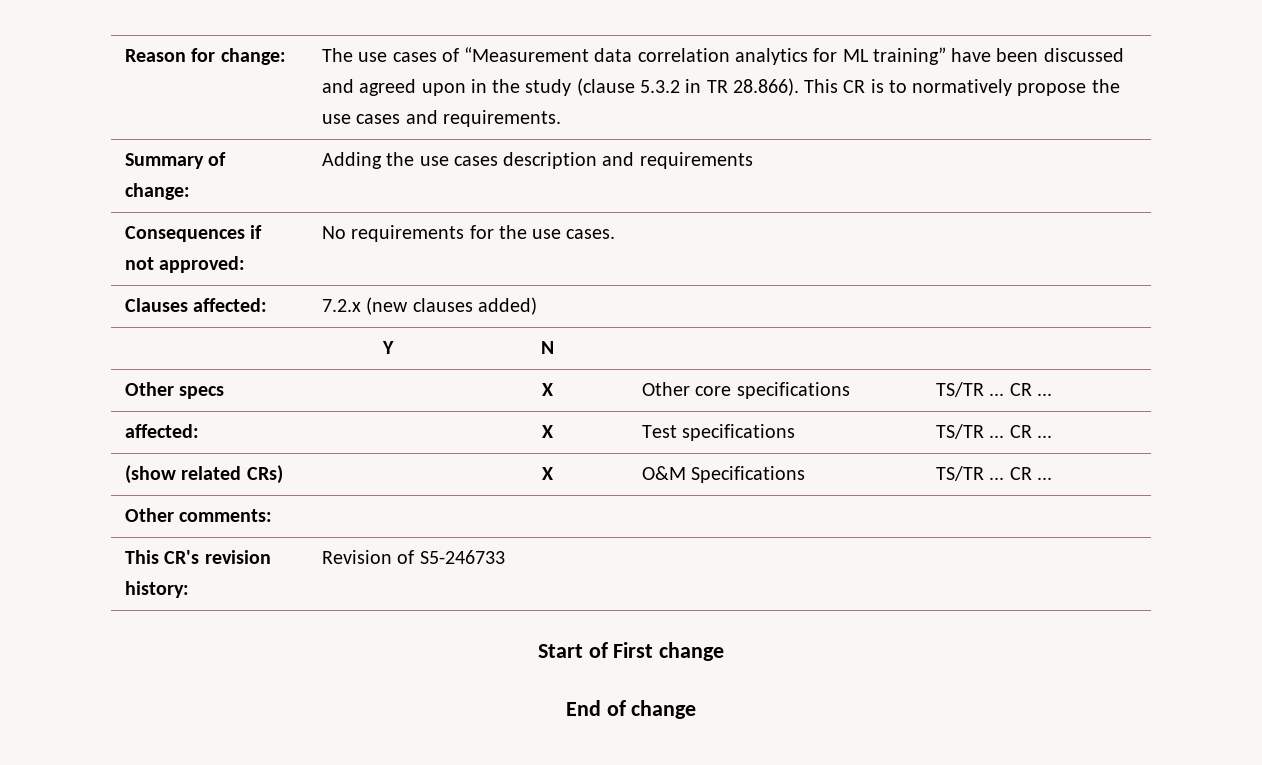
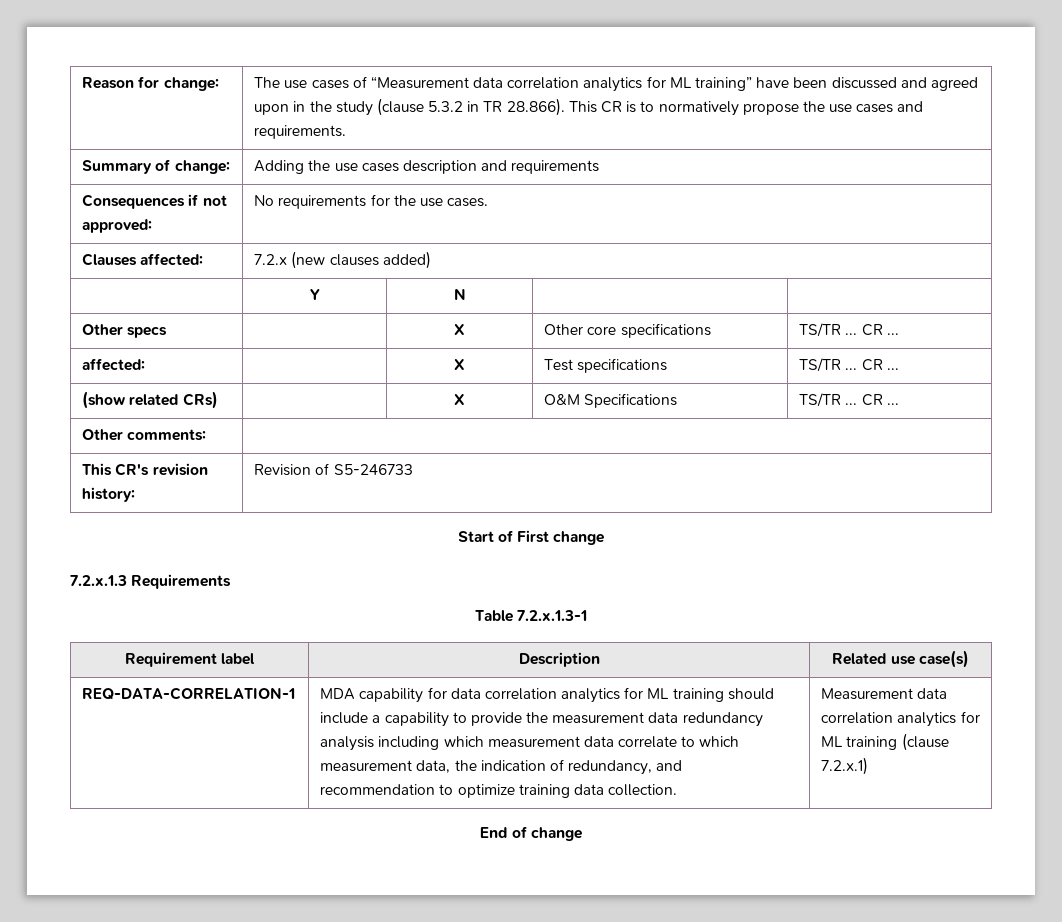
(725, 651) none -> [70,574,232,589] [474,610,588,622] [124,652,256,667] [518,652,600,667] [832,650,969,668] [82,687,296,700] [320,687,774,703] [320,712,763,727] [320,736,740,751] [320,759,683,775] [320,784,678,798] [821,688,948,700] [821,711,980,727] [821,733,949,751] [821,757,869,775] // 7.2.x.1.3 Requirements // Table 7.2.x.1.3-1 // Requirement label | Description | Related use case(s) // REQ-DATA-CORRELATION-1 | MDA capability for data correlation analytics for ML training should include a capability to provide the measurement data redundancy analysis including which measurement data correlate to which measurement data, the indication of redundancy, and recommendation to optimize training data collection. | Measurement data correlation analytics for ML training (clause 7.2.x.1)

